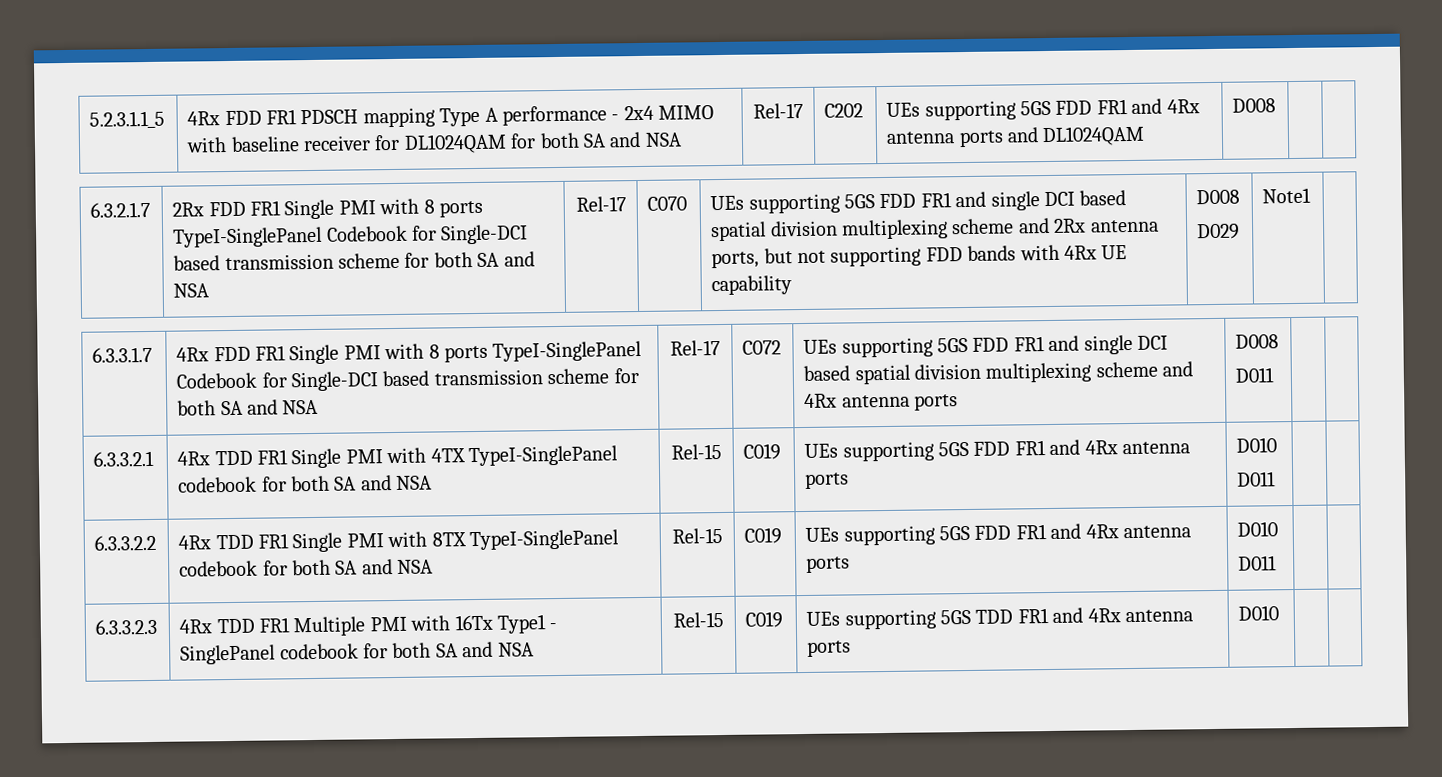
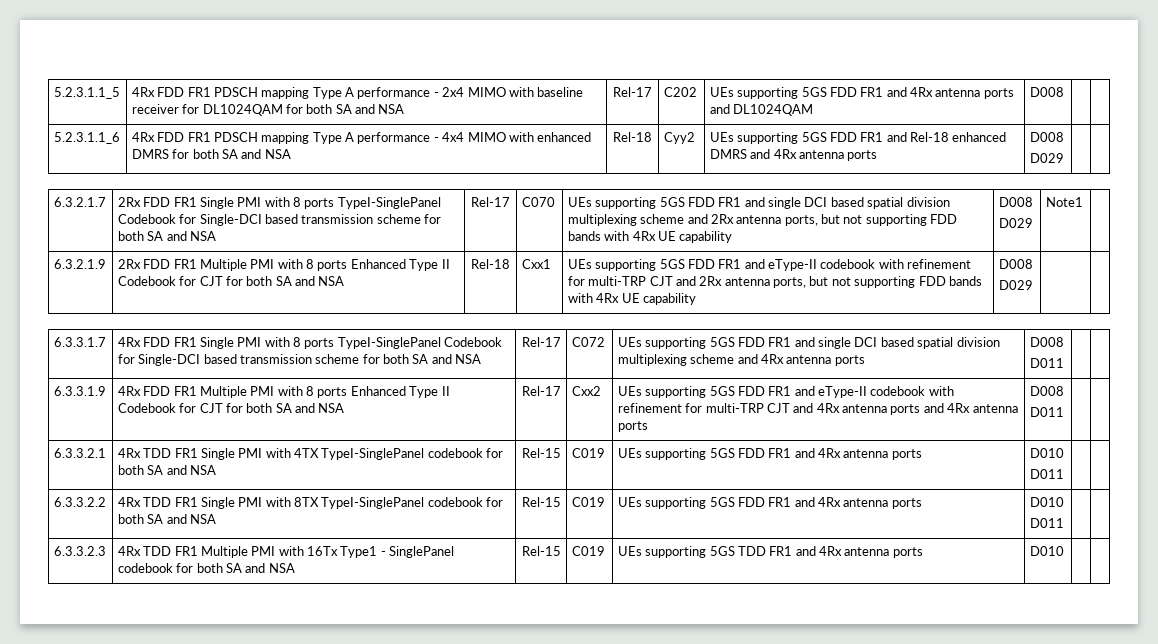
(1277, 105) none -> [53,132,120,144] [131,132,592,144] [131,149,291,159] [613,132,652,142] [663,132,695,144] [709,132,1007,144] [709,149,878,161] [1029,132,1064,142] [1029,153,1064,163] // 5.2.3.1.1_6 | 4Rx FDD FR1 PDSCH mapping Type A performance - 4x4 MIMO with enhanced DMRS for both SA and NSA | Rel-18 | Cyy2 | UEs supporting 5GS FDD FR1 and Rel-18 enhanced DMRS and 4Rx antenna ports | D008 // D029 | |
(1312, 195) none -> [53,259,106,269] [117,259,450,271] [117,276,345,286] [471,259,510,269] [521,259,551,269] [567,259,972,271] [567,276,982,288] [567,293,696,305] [998,259,1033,269] [998,280,1033,290] // 6.3.2.1.9 | 2Rx FDD FR1 Multiple PMI with 8 ports Enhanced Type II Codebook for CJT for both SA and NSA | Rel-18 | Cxx1 | UEs supporting 5GS FDD FR1 and eType-II codebook with refinement for multi-TRP CJT and 2Rx antenna ports, but not supporting FDD bands with 4Rx UE capability | D008 // D029 | |
(1275, 375) none -> [53,386,106,396] [117,386,450,398] [117,403,345,413] [521,386,561,396] [571,386,601,396] [617,386,954,398] [617,403,1018,415] [617,421,648,432] [1029,386,1064,396] [1029,407,1064,417] // 6.3.3.1.9 | 4Rx FDD FR1 Multiple PMI with 8 ports Enhanced Type II Codebook for CJT for both SA and NSA | Rel-17 | Cxx2 | UEs supporting 5GS FDD FR1 and eType-II codebook with refinement for multi-TRP CJT and 4Rx antenna ports and 4Rx antenna ports | D008 // D011 | |

